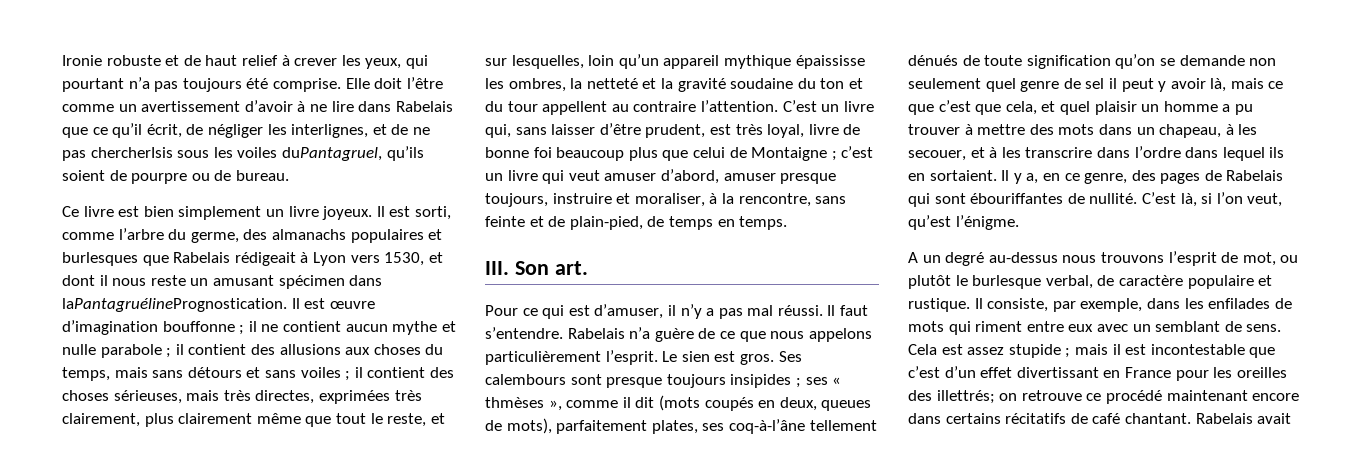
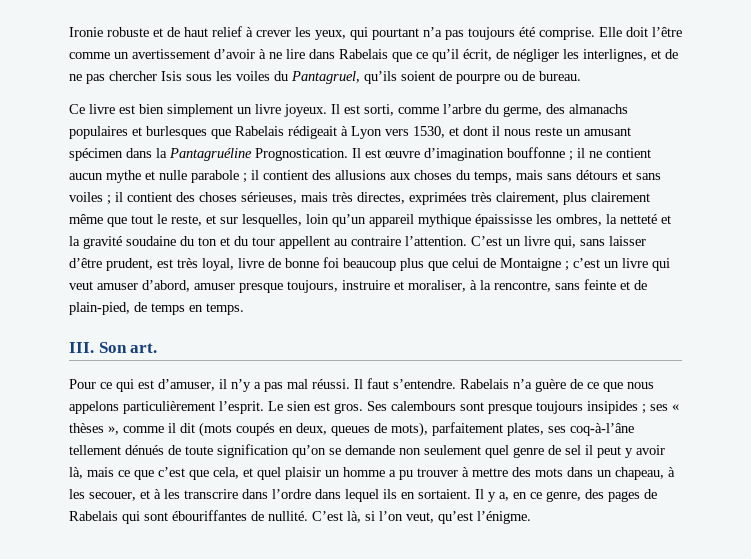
[90,147,173,158] chercherIsis -> [109,71,182,81] chercher Isis
[281,147,382,161] duPantagruel, -> [274,71,360,84] du Pantagruel,
[62,298,287,312] laPantagruélinePrognostication. -> [156,148,348,161] la Pantagruéline Prognostication.
[485,397,544,408] thmèses -> [69,423,104,433] thèses
[908,251,1299,266] [908,275,1273,289] [908,298,1292,312] [908,321,1282,335] [908,344,1276,358] [908,366,1287,381] [908,390,1300,404] [908,413,1292,424] // A un degré au-dessus nous trouvons l’esprit de mot, ou plutôt le burlesque verbal, de caractère populaire et rustique. Il consiste, par exemple, dans les enfilades de mots qui riment entre eux avec un semblant de sens. Cela est assez stupide ; mais il est incontestable que c’est d’un effet divertissant en France pour les oreilles des illettrés; on retrouve ce procédé maintenant encore dans certains récitatifs de café chantant. Rabelais avait -> (531, 517) none

